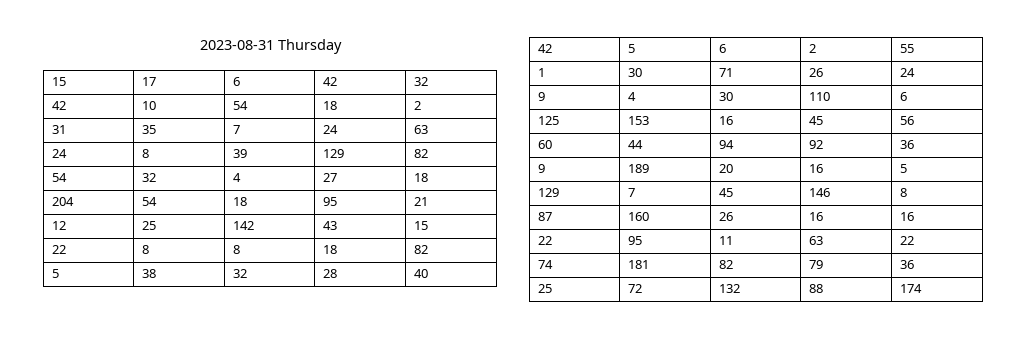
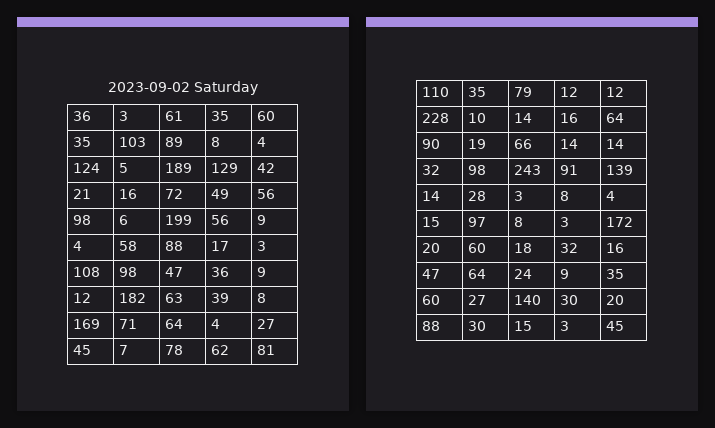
[199,39,342,54] [51,77,66,86] [141,77,156,86] [232,77,240,86] [322,77,337,86] [413,77,428,86] [51,101,66,110] [141,101,156,110] [232,101,248,110] [322,101,337,110] [413,101,421,110] [51,125,66,134] [141,125,156,134] [232,125,240,134] [322,125,338,134] [413,125,428,134] [51,149,67,158] [141,149,149,158] 2023-08-31 Thursday // 15 | 17 | 6 | 42 | 32 // 42 | 10 | 54 | 18 | 2 // 31 | 35 | 7 | 24 | 63 // 24 | 8 -> [108,81,258,95] [72,111,91,121] [118,111,128,121] [164,111,183,121] [210,111,229,121] [256,111,275,121] [72,137,91,147] [118,137,146,147] [164,137,183,147] [210,137,220,147] [256,137,266,147] [72,163,100,173] [118,163,128,173] [164,163,192,173] [210,163,238,173] [256,163,275,173] [72,189,91,199] [118,189,137,199] [164,189,183,199] [210,189,229,199] [256,189,275,199] [72,215,91,225] [118,215,128,225] [164,215,192,225] [210,215,229,225] [256,215,266,225] [72,241,82,251] [118,241,137,251] [164,241,183,251] [210,241,229,251] [256,241,266,251] [72,267,100,277] [118,267,137,277] [164,267,183,277] [210,267,229,277] [256,267,266,277] [72,293,91,303] [118,293,146,303] [164,293,183,303] 2023-09-02 Saturday // 36 | 3 | 61 | 35 | 60 // 35 | 103 | 89 | 8 | 4 // 124 | 5 | 189 | 129 | 42 // 21 | 16 | 72 | 49 | 56 // 98 | 6 | 199 | 56 | 9 // 4 | 58 | 88 | 17 | 3 // 108 | 98 | 47 | 36 | 9 // 12 | 182 | 63
[322,149,344,158] [413,149,428,158] [51,173,67,182] [141,173,156,182] [232,173,241,182] [322,173,337,182] [413,173,428,182] [51,197,74,206] [141,197,157,206] [232,197,247,206] [322,197,337,206] [413,197,428,206] [51,221,66,230] [141,221,156,230] [232,221,254,230] [322,221,337,230] [413,221,428,230] [51,245,66,254] [141,245,149,254] [232,245,240,254] [322,245,337,254] [413,245,428,254] [51,269,59,278] [141,269,156,278] [232,269,247,278] [322,269,337,278] [413,269,428,278] [537,44,552,53] [627,44,635,53] [718,44,726,53] [808,44,816,53] [899,44,914,53] [537,68,545,77] [627,68,642,77] [718,68,733,77] [808,68,823,77] [899,68,915,77] [537,92,545,101] [627,92,636,101] [718,92,733,101] [808,92,830,101] [899,92,907,101] [537,116,559,125] [627,116,649,125] [718,116,733,125] [808,116,823,125] [899,116,914,125] [537,140,552,149] [627,140,643,149] [718,140,734,149] [808,140,823,149] [899,140,914,149] [537,164,545,173] [627,164,649,173] [718,164,733,173] [808,164,823,173] [899,164,907,173] [537,188,559,197] [627,188,635,197] [718,188,733,197] [808,188,830,197] [899,188,907,197] [537,212,552,221] [627,212,649,221] [718,212,733,221] [808,212,823,221] [899,212,914,221] [537,236,552,245] [627,236,642,245] [718,236,733,245] [808,236,823,245] [899,236,914,245] [537,260,553,269] [627,260,649,269] [718,260,733,269] [808,260,823,269] [899,260,914,269] [537,284,552,293] [627,284,642,293] [718,284,740,293] [808,284,823,293] [899,284,922,293] 129 | 82 // 54 | 32 | 4 | 27 | 18 // 204 | 54 | 18 | 95 | 21 // 12 | 25 | 142 | 43 | 15 // 22 | 8 | 8 | 18 | 82 // 5 | 38 | 32 | 28 | 40 // 42 | 5 | 6 | 2 | 55 // 1 | 30 | 71 | 26 | 24 // 9 | 4 | 30 | 110 | 6 // 125 | 153 | 16 | 45 | 56 // 60 | 44 | 94 | 92 | 36 // 9 | 189 | 20 | 16 | 5 // 129 | 7 | 45 | 146 | 8 // 87 | 160 | 26 | 16 | 16 // 22 | 95 | 11 | 63 | 22 // 74 | 181 | 82 | 79 | 36 // 25 | 72 | 132 | 88 | 174 -> [256,293,266,303] [72,319,100,329] [118,319,137,329] [164,319,183,329] [210,319,220,329] [256,319,275,329] [72,345,91,355] [118,345,128,355] [164,345,183,355] [210,345,229,355] [256,345,275,355] [421,87,449,97] [467,87,486,97] [513,87,532,97] [559,87,578,97] [605,87,624,97] [421,113,449,123] [467,113,486,123] [513,113,532,123] [559,113,578,123] [605,113,624,123] [421,139,440,149] [467,139,486,149] [513,139,532,149] [559,139,578,149] [605,139,624,149] [421,165,440,175] [467,165,486,175] [513,165,541,175] [559,165,578,175] [605,165,633,175] [421,191,440,201] [467,191,486,201] [513,191,523,201] [559,191,569,201] [605,191,615,201] [421,217,440,227] [467,217,486,227] [513,217,523,227] [559,217,569,227] [605,217,633,227] [421,243,440,253] [467,243,486,253] [513,243,532,253] [559,243,578,253] [605,243,624,253] [421,269,440,279] [467,269,486,279] [513,269,532,279] [559,269,569,279] [605,269,624,279] [421,295,440,305] [467,295,486,305] [513,295,541,305] [559,295,578,305] [605,295,624,305] [421,321,440,331] [467,321,486,331] [513,321,532,331] [559,321,569,331] [605,321,624,331] 8 // 169 | 71 | 64 | 4 | 27 // 45 | 7 | 78 | 62 | 81 // 110 | 35 | 79 | 12 | 12 // 228 | 10 | 14 | 16 | 64 // 90 | 19 | 66 | 14 | 14 // 32 | 98 | 243 | 91 | 139 // 14 | 28 | 3 | 8 | 4 // 15 | 97 | 8 | 3 | 172 // 20 | 60 | 18 | 32 | 16 // 47 | 64 | 24 | 9 | 35 // 60 | 27 | 140 | 30 | 20 // 88 | 30 | 15 | 3 | 45

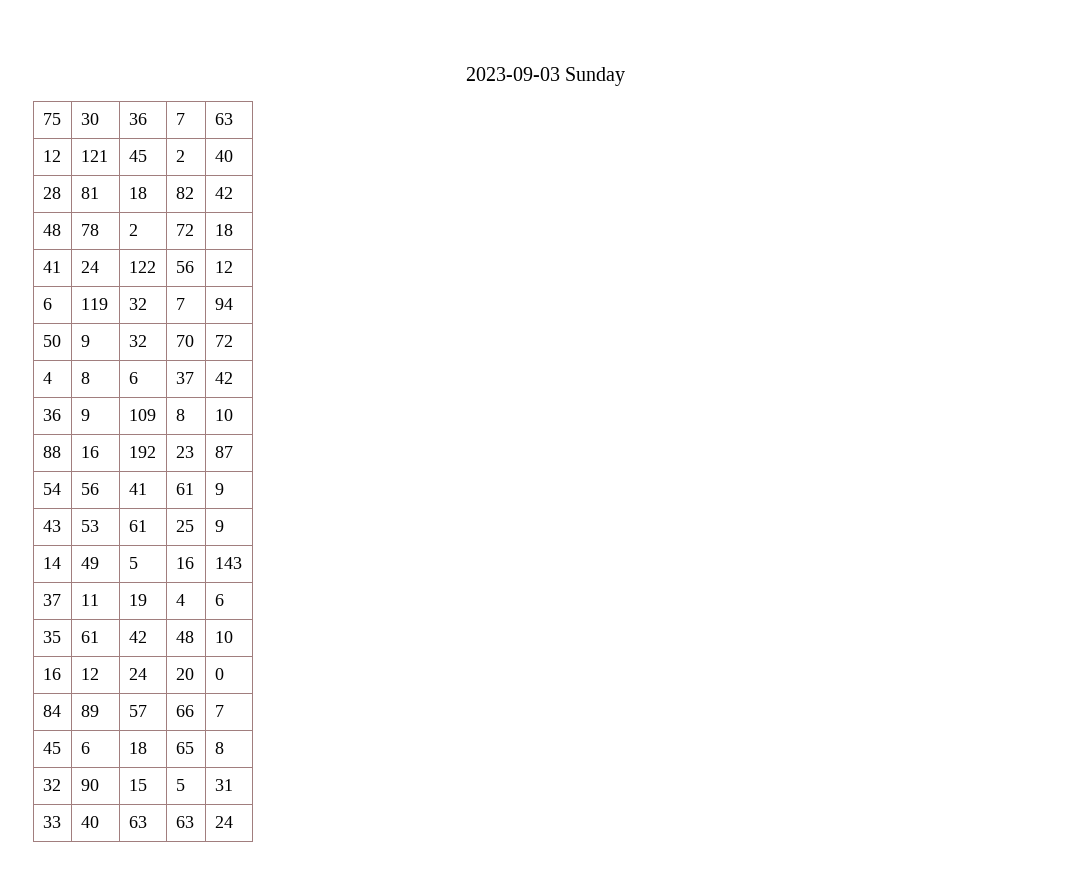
[108,81,258,95] [72,111,91,121] [118,111,128,121] [164,111,183,121] [210,111,229,121] [256,111,275,121] [72,137,91,147] [118,137,146,147] [164,137,183,147] [210,137,220,147] [256,137,266,147] [72,163,100,173] [118,163,128,173] [164,163,192,173] [210,163,238,173] [256,163,275,173] [72,189,91,199] [118,189,137,199] [164,189,183,199] [210,189,229,199] [256,189,275,199] [72,215,91,225] [118,215,128,225] [164,215,192,225] [210,215,229,225] [256,215,266,225] [72,241,82,251] [118,241,137,251] [164,241,183,251] [210,241,229,251] [256,241,266,251] [72,267,100,277] [118,267,137,277] [164,267,183,277] [210,267,229,277] [256,267,266,277] [72,293,91,303] [118,293,146,303] [164,293,183,303] [210,293,229,303] [256,293,266,303] [72,319,100,329] [118,319,137,329] [164,319,183,329] [210,319,220,329] [256,319,275,329] [72,345,91,355] [118,345,128,355] [164,345,183,355] [210,345,229,355] [256,345,275,355] [421,87,449,97] [467,87,486,97] [513,87,532,97] [559,87,578,97] [605,87,624,97] [421,113,449,123] [467,113,486,123] [513,113,532,123] [559,113,578,123] [605,113,624,123] [421,139,440,149] [467,139,486,149] [513,139,532,149] [559,139,578,149] [605,139,624,149] [421,165,440,175] [467,165,486,175] [513,165,541,175] [559,165,578,175] [605,165,633,175] [421,191,440,201] [467,191,486,201] [513,191,523,201] [559,191,569,201] [605,191,615,201] [421,217,440,227] [467,217,486,227] [513,217,523,227] [559,217,569,227] [605,217,633,227] [421,243,440,253] [467,243,486,253] [513,243,532,253] [559,243,578,253] [605,243,624,253] [421,269,440,279] [467,269,486,279] [513,269,532,279] [559,269,569,279] [605,269,624,279] [421,295,440,305] [467,295,486,305] [513,295,541,305] [559,295,578,305] [605,295,624,305] [421,321,440,331] [467,321,486,331] [513,321,532,331] [559,321,569,331] [605,321,624,331] 2023-09-02 Saturday // 36 | 3 | 61 | 35 | 60 // 35 | 103 | 89 | 8 | 4 // 124 | 5 | 189 | 129 | 42 // 21 | 16 | 72 | 49 | 56 // 98 | 6 | 199 | 56 | 9 // 4 | 58 | 88 | 17 | 3 // 108 | 98 | 47 | 36 | 9 // 12 | 182 | 63 | 39 | 8 // 169 | 71 | 64 | 4 | 27 // 45 | 7 | 78 | 62 | 81 // 110 | 35 | 79 | 12 | 12 // 228 | 10 | 14 | 16 | 64 // 90 | 19 | 66 | 14 | 14 // 32 | 98 | 243 | 91 | 139 // 14 | 28 | 3 | 8 | 4 // 15 | 97 | 8 | 3 | 172 // 20 | 60 | 18 | 32 | 16 // 47 | 64 | 24 | 9 | 35 // 60 | 27 | 140 | 30 | 20 // 88 | 30 | 15 | 3 | 45 -> [465,67,626,86] [42,113,61,125] [80,113,99,125] [128,113,147,125] [175,113,185,125] [214,113,233,125] [42,150,61,162] [80,150,108,162] [128,150,147,162] [175,150,185,162] [214,150,233,162] [42,187,61,199] [80,187,99,199] [128,187,147,199] [175,187,194,199] [214,187,233,199] [42,224,61,236] [80,224,99,236] [128,224,138,236] [175,224,194,236] [214,224,233,236] [42,261,61,273] [80,261,99,273] [128,261,156,273] [175,261,194,273] [214,261,233,273] [42,298,52,310] [80,298,108,310] [128,298,147,310] [175,298,185,310] [214,298,233,310] [42,335,61,347] [80,335,90,347] [128,335,147,347] [175,335,194,347] [214,335,233,347] [42,372,52,384] [80,372,90,384] [128,372,138,384] [175,372,194,384] [214,372,233,384] [42,409,61,421] [80,409,90,421] [128,409,156,421] [175,409,185,421] [214,409,233,421] [42,446,61,458] [80,446,99,458] [128,446,156,458] [175,446,194,458] [214,446,233,458] [42,483,61,495] [80,483,99,495] [128,483,147,495] [175,483,194,495] [214,483,224,495] [42,520,61,532] [80,520,99,532] [128,520,147,532] [175,520,194,532] [214,520,224,532] [42,557,61,569] [80,557,99,569] [128,557,138,569] [175,557,194,569] [214,557,242,569] [42,594,61,606] [80,594,99,606] [128,594,147,606] [175,594,185,606] [214,594,224,606] [42,631,61,643] [80,631,99,643] [128,631,147,643] [175,631,194,643] [214,631,233,643] [42,668,61,680] [80,668,99,680] [128,668,147,680] [175,668,194,680] [214,668,224,680] [42,705,61,717] [80,705,99,717] [128,705,147,717] [175,705,194,717] [214,705,224,717] [42,742,61,754] [80,742,90,754] [128,742,147,754] [175,742,194,754] [214,742,224,754] [42,779,61,791] [80,779,99,791] [128,779,147,791] [175,779,185,791] [214,779,233,791] [42,816,61,828] [80,816,99,828] [128,816,147,828] [175,816,194,828] [214,816,233,828] 2023-09-03 Sunday // 75 | 30 | 36 | 7 | 63 // 12 | 121 | 45 | 2 | 40 // 28 | 81 | 18 | 82 | 42 // 48 | 78 | 2 | 72 | 18 // 41 | 24 | 122 | 56 | 12 // 6 | 119 | 32 | 7 | 94 // 50 | 9 | 32 | 70 | 72 // 4 | 8 | 6 | 37 | 42 // 36 | 9 | 109 | 8 | 10 // 88 | 16 | 192 | 23 | 87 // 54 | 56 | 41 | 61 | 9 // 43 | 53 | 61 | 25 | 9 // 14 | 49 | 5 | 16 | 143 // 37 | 11 | 19 | 4 | 6 // 35 | 61 | 42 | 48 | 10 // 16 | 12 | 24 | 20 | 0 // 84 | 89 | 57 | 66 | 7 // 45 | 6 | 18 | 65 | 8 // 32 | 90 | 15 | 5 | 31 // 33 | 40 | 63 | 63 | 24

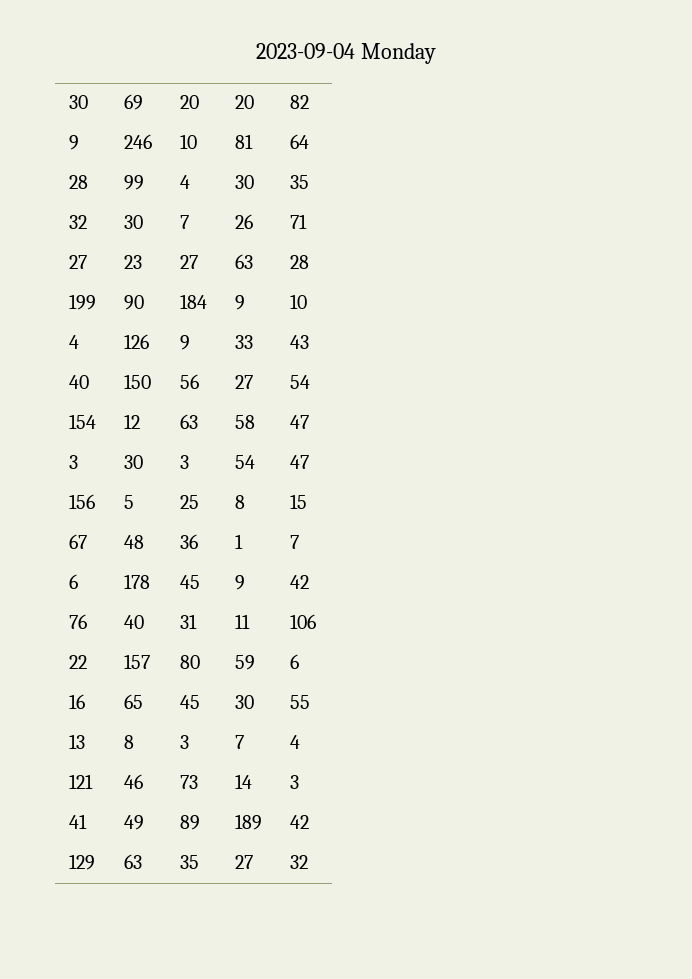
[465,67,626,86] [42,113,61,125] [80,113,99,125] [128,113,147,125] [175,113,185,125] [214,113,233,125] [42,150,61,162] [80,150,108,162] [128,150,147,162] [175,150,185,162] [214,150,233,162] [42,187,61,199] [80,187,99,199] [128,187,147,199] [175,187,194,199] [214,187,233,199] [42,224,61,236] [80,224,99,236] [128,224,138,236] [175,224,194,236] [214,224,233,236] [42,261,61,273] [80,261,99,273] [128,261,156,273] [175,261,194,273] [214,261,233,273] [42,298,52,310] [80,298,108,310] [128,298,147,310] [175,298,185,310] [214,298,233,310] [42,335,61,347] [80,335,90,347] [128,335,147,347] [175,335,194,347] [214,335,233,347] [42,372,52,384] [80,372,90,384] [128,372,138,384] [175,372,194,384] [214,372,233,384] [42,409,61,421] [80,409,90,421] [128,409,156,421] [175,409,185,421] [214,409,233,421] [42,446,61,458] [80,446,99,458] [128,446,156,458] [175,446,194,458] [214,446,233,458] [42,483,61,495] [80,483,99,495] [128,483,147,495] [175,483,194,495] [214,483,224,495] [42,520,61,532] [80,520,99,532] [128,520,147,532] [175,520,194,532] [214,520,224,532] [42,557,61,569] [80,557,99,569] [128,557,138,569] [175,557,194,569] [214,557,242,569] [42,594,61,606] [80,594,99,606] [128,594,147,606] [175,594,185,606] [214,594,224,606] [42,631,61,643] [80,631,99,643] [128,631,147,643] [175,631,194,643] [214,631,233,643] [42,668,61,680] [80,668,99,680] [128,668,147,680] [175,668,194,680] [214,668,224,680] [42,705,61,717] [80,705,99,717] [128,705,147,717] [175,705,194,717] [214,705,224,717] [42,742,61,754] [80,742,90,754] [128,742,147,754] [175,742,194,754] [214,742,224,754] [42,779,61,791] [80,779,99,791] [128,779,147,791] [175,779,185,791] [214,779,233,791] [42,816,61,828] [80,816,99,828] [128,816,147,828] [175,816,194,828] [214,816,233,828] 2023-09-03 Sunday // 75 | 30 | 36 | 7 | 63 // 12 | 121 | 45 | 2 | 40 // 28 | 81 | 18 | 82 | 42 // 48 | 78 | 2 | 72 | 18 // 41 | 24 | 122 | 56 | 12 // 6 | 119 | 32 | 7 | 94 // 50 | 9 | 32 | 70 | 72 // 4 | 8 | 6 | 37 | 42 // 36 | 9 | 109 | 8 | 10 // 88 | 16 | 192 | 23 | 87 // 54 | 56 | 41 | 61 | 9 // 43 | 53 | 61 | 25 | 9 // 14 | 49 | 5 | 16 | 143 // 37 | 11 | 19 | 4 | 6 // 35 | 61 | 42 | 48 | 10 // 16 | 12 | 24 | 20 | 0 // 84 | 89 | 57 | 66 | 7 // 45 | 6 | 18 | 65 | 8 // 32 | 90 | 15 | 5 | 31 // 33 | 40 | 63 | 63 | 24 -> [256,43,436,64] [68,95,88,109] [123,94,143,110] [179,95,199,109] [234,95,254,109] [289,95,309,109] [68,135,79,150] [123,134,152,149] [179,134,197,149] [234,134,253,149] [289,134,309,149] [68,175,88,189] [123,175,144,190] [179,175,190,189] [234,175,254,189] [289,175,309,189] [68,215,87,229] [123,215,143,229] [179,215,189,229] [234,214,253,229] [289,214,307,229] [68,255,87,269] [123,255,142,269] [179,255,198,269] [234,254,253,269] [289,255,309,269] [68,294,96,310] [123,295,144,310] [179,294,207,309] [234,295,245,310] [289,294,307,309] [68,335,79,349] [123,334,149,349] [179,335,190,350] [234,335,253,349] [289,335,309,349] [68,375,89,389] [123,374,151,389] [179,374,199,389] [234,375,253,389] [289,375,310,389] [68,414,96,429] [123,414,140,429] [179,414,198,429] [234,415,255,429] [289,415,309,429] [68,455,78,469] [123,455,143,469] [179,455,189,469] [234,455,255,469] [289,455,309,469] [68,494,95,509] [123,495,134,509] [179,495,199,509] [234,495,245,509] [289,494,307,509] [68,534,87,549] [123,535,144,549] [179,534,198,549] [234,534,243,549] [289,535,299,549] [68,574,78,589] [123,574,150,589] [179,575,200,589] [234,575,245,590] [289,575,309,589] [68,614,87,629] [123,615,144,629] [179,614,197,629] [234,614,250,629] [289,614,316,629] [68,655,87,669] [123,654,150,669] [179,655,200,669] [234,655,255,670] [289,654,299,669] [68,694,85,709] [123,694,143,709] [179,695,200,709] [234,695,254,709] [289,695,310,709] [68,734,85,749] [123,735,134,749] [179,735,189,749] [234,735,244,749] [289,735,300,749] [68,774,93,789] [123,774,143,789] [179,775,198,789] [234,774,252,789] [289,775,299,789] [68,814,87,829] [123,815,144,830] [179,815,200,830] [234,814,262,830] [289,815,309,829] [68,854,95,870] [123,854,142,869] [179,855,199,869] [234,855,253,869] [289,855,308,869] 2023-09-04 Monday // 30 | 69 | 20 | 20 | 82 // 9 | 246 | 10 | 81 | 64 // 28 | 99 | 4 | 30 | 35 // 32 | 30 | 7 | 26 | 71 // 27 | 23 | 27 | 63 | 28 // 199 | 90 | 184 | 9 | 10 // 4 | 126 | 9 | 33 | 43 // 40 | 150 | 56 | 27 | 54 // 154 | 12 | 63 | 58 | 47 // 3 | 30 | 3 | 54 | 47 // 156 | 5 | 25 | 8 | 15 // 67 | 48 | 36 | 1 | 7 // 6 | 178 | 45 | 9 | 42 // 76 | 40 | 31 | 11 | 106 // 22 | 157 | 80 | 59 | 6 // 16 | 65 | 45 | 30 | 55 // 13 | 8 | 3 | 7 | 4 // 121 | 46 | 73 | 14 | 3 // 41 | 49 | 89 | 189 | 42 // 129 | 63 | 35 | 27 | 32

